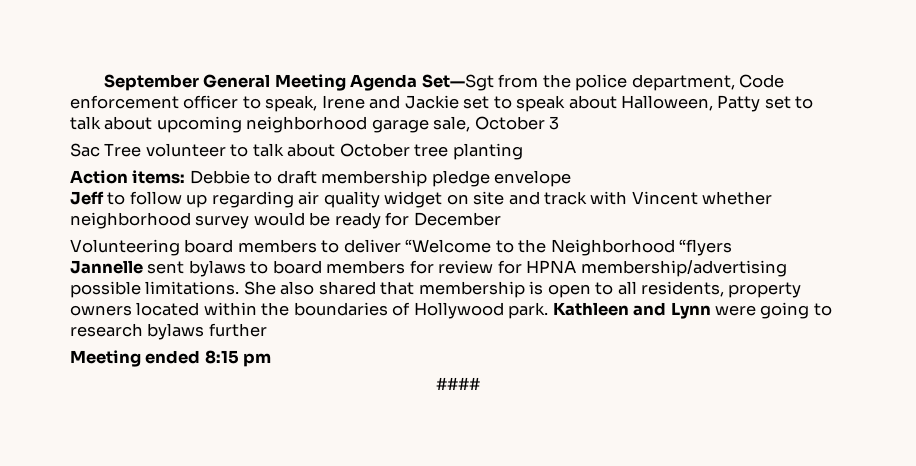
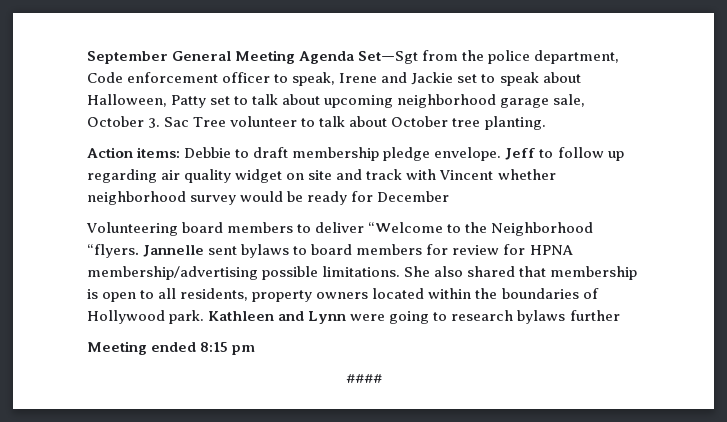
[549,116,560,130] 3 // -> [148,118,161,128] 3.
[452,143,523,160] planting -> [484,116,546,130] planting.
[494,170,572,187] envelope // -> [434,147,502,161] envelope.
[679,239,733,256] “flyers // -> [87,244,139,258] “flyers.

